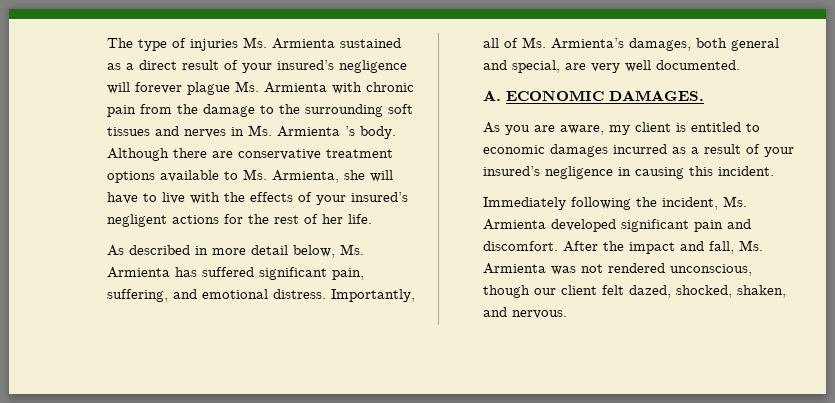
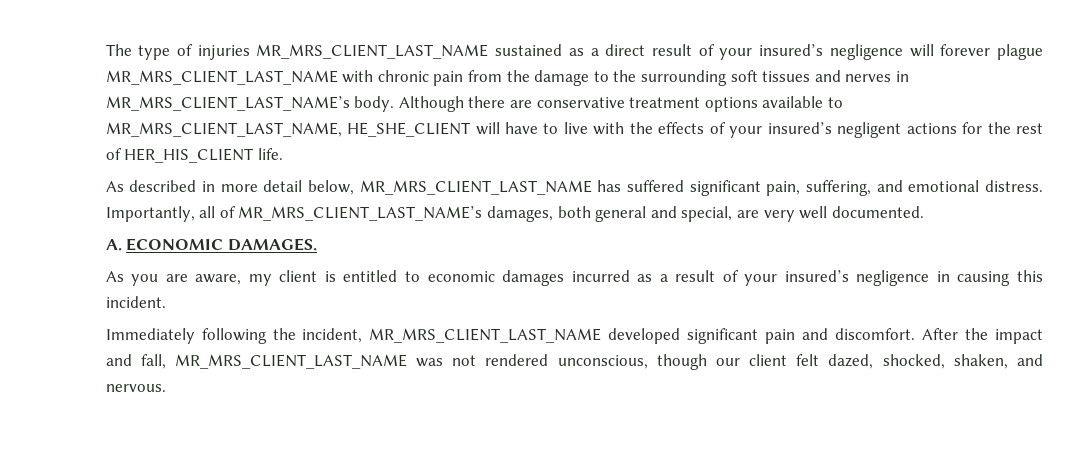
[242,37,335,49] Ms. Armienta -> [256,44,489,59] MR_MRS_CLIENT_LAST_NAME
[234,81,327,93] Ms. Armienta -> [105,70,338,85] MR_MRS_CLIENT_LAST_NAME
[247,125,355,137] Ms. Armienta ’s -> [105,96,350,111] MR_MRS_CLIENT_LAST_NAME’s
[242,169,365,183] Ms. Armienta, she -> [105,122,471,137] MR_MRS_CLIENT_LAST_NAME, HE_SHE_CLIENT
[321,214,343,224] her -> [124,148,254,163] HER_HIS_CLIENT
[339,244,364,255] [106,267,170,278] Ms. Armienta -> [359,180,592,195] MR_MRS_CLIENT_LAST_NAME
[521,37,624,49] Ms. Armienta’s -> [238,206,483,221] MR_MRS_CLIENT_LAST_NAME’s
[722,196,747,207] [482,219,546,230] Ms. Armienta -> [369,328,602,343] MR_MRS_CLIENT_LAST_NAME
[738,240,763,251] [482,263,546,274] Ms. Armienta -> [174,354,407,369] MR_MRS_CLIENT_LAST_NAME

